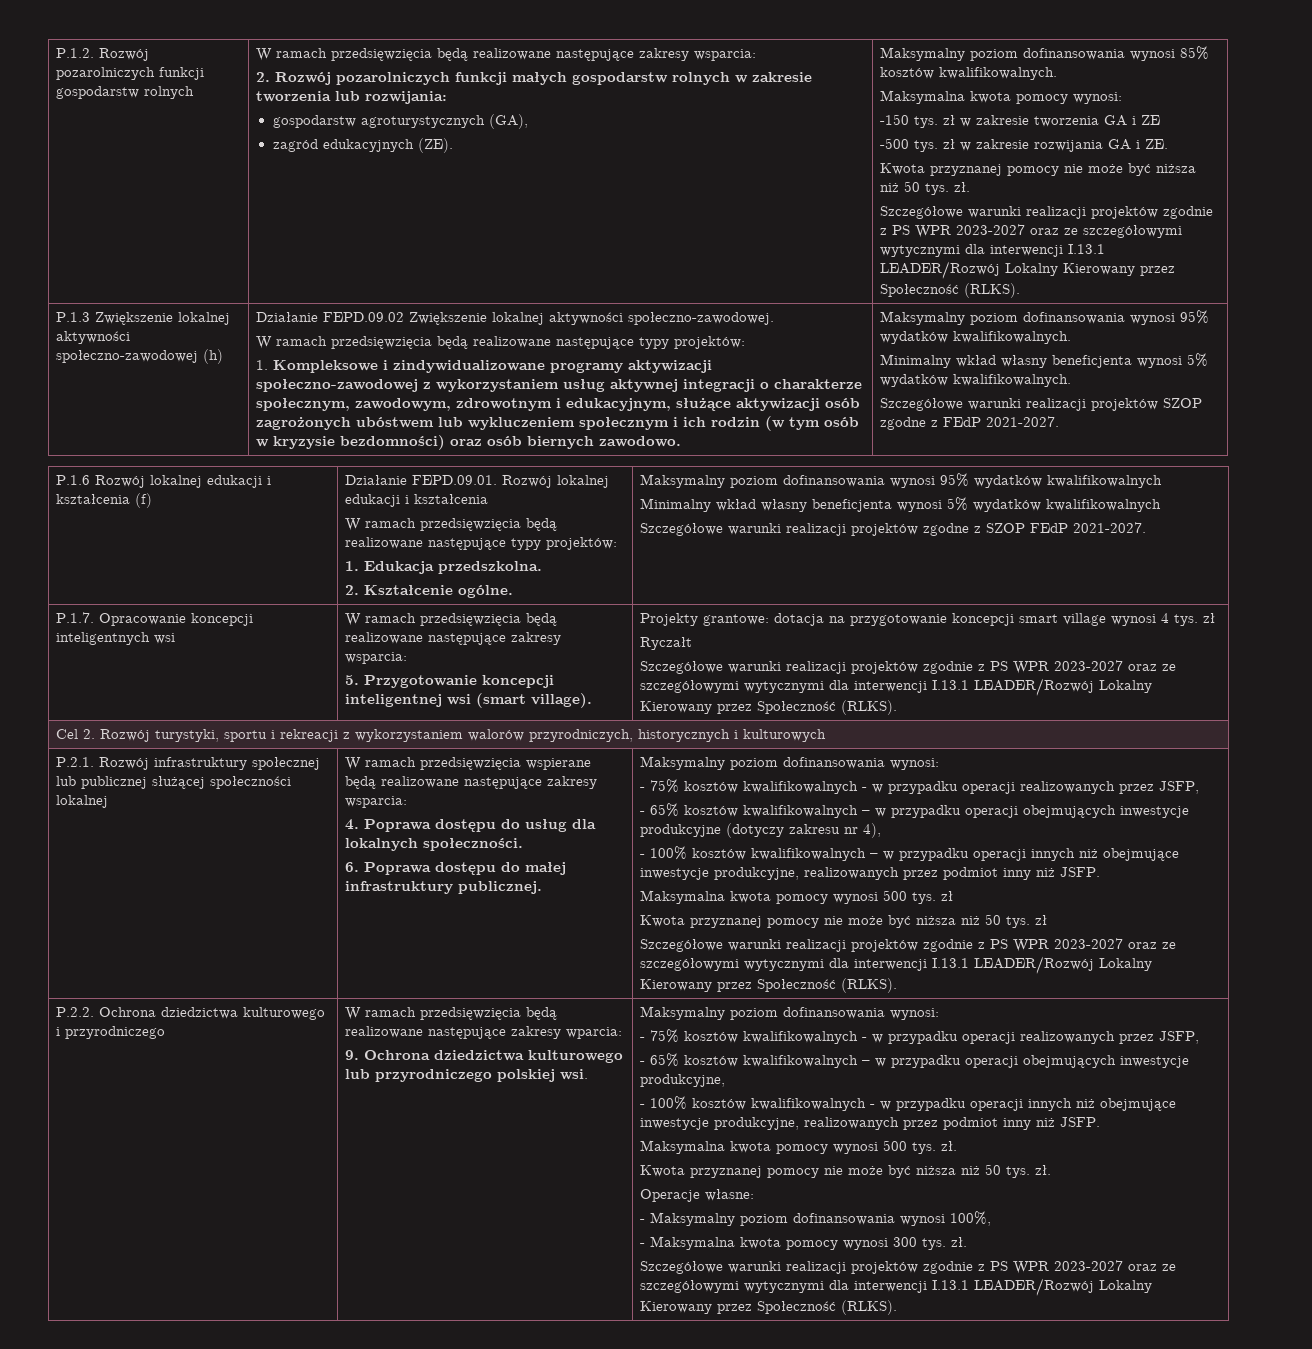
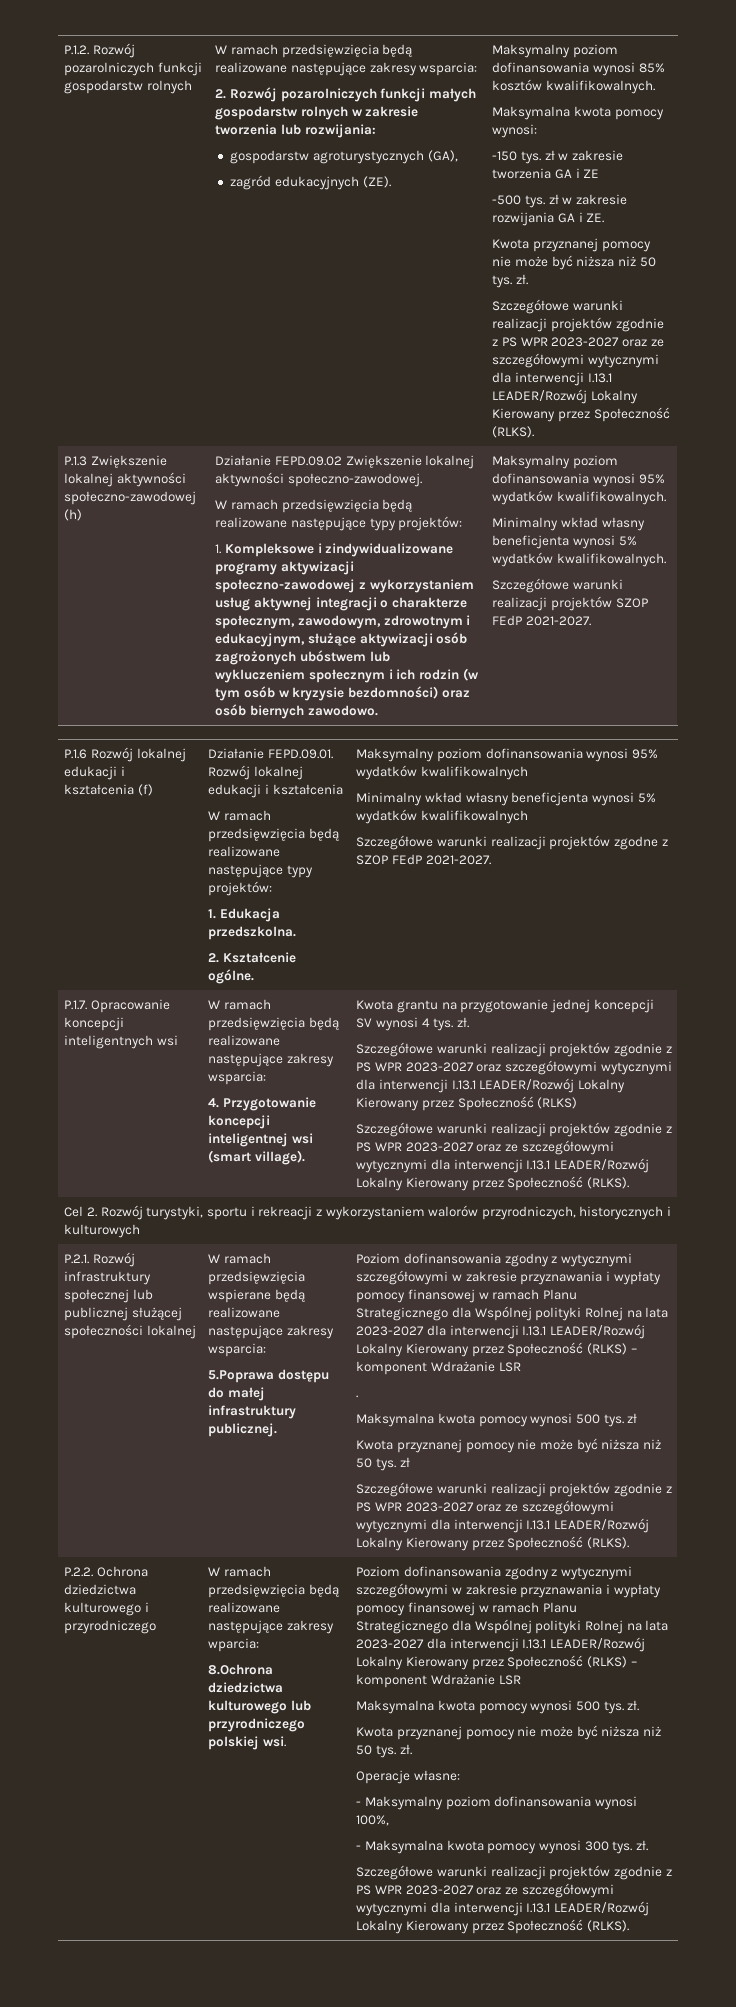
[880,417,939,430] zgodne z -> (648, 603) none
[345,675,360,685] 5. -> [208,1098,220,1108] 4.
[640,613,1216,626] [640,637,693,650] Projekty grantowe: dotacja na przygotowanie koncepcji smart village wynosi 4 tys. zł // Ryczałt -> [356,999,654,1013] [356,1017,469,1031] [356,1042,672,1057] [356,1060,672,1075] [356,1078,625,1093] [356,1096,578,1111] Kwota grantu na przygotowanie jednej koncepcji SV wynosi 4 tys. zł. // Szczegółowe warunki realizacji projektów zgodnie z PS WPR 2023-2027 oraz szczegółowymi wytycznymi dla interwencji I.13.1 LEADER/Rozwój Lokalny Kierowany przez Społeczność (RLKS)
[345,819,597,832] [345,838,524,851] [345,862,432,875] 4. Poprawa dostępu do usług dla lokalnych społeczności. // 6. Poprawa -> [208,1370,275,1383] 5.Poprawa
[640,756,940,770] [640,779,1200,794] [640,803,1190,818] [640,823,882,838] [640,846,1180,861] [640,867,1101,880] Maksymalny poziom dofinansowania wynosi: // - 75% kosztów kwalifikowalnych - w przypadku operacji realizowanych przez JSFP, // - 65% kosztów kwalifikowalnych – w przypadku operacji obejmujących inwestycje produkcyjne (dotyczy zakresu nr 4), // - 100% kosztów kwalifikowalnych – w przypadku operacji innych niż obejmujące inwestycje produkcyjne, realizowanych przez podmiot inny niż JSFP. -> [356,1253,632,1267] [356,1270,661,1285] [356,1289,577,1303] [356,1306,669,1321] [356,1324,645,1339] [356,1342,637,1357] [356,1361,521,1375] [356,1395,359,1398] Poziom dofinansowania zgodny z wytycznymi szczegółowymi w zakresie przyznawania i wypłaty pomocy finansowej w ramach Planu Strategicznego dla Wspólnej polityki Rolnej na lata 2023-2027 dla interwencji I.13.1 LEADER/Rozwój Lokalny Kierowany przez Społeczność (RLKS) – komponent Wdrażanie LSR // .
[345,1050,431,1060] 9. Ochrona -> [208,1664,274,1675] 8.Ochrona
[640,1006,940,1020] [640,1029,1200,1044] [640,1053,1190,1068] [640,1074,726,1087] [640,1096,1177,1111] [640,1117,1101,1130] Maksymalny poziom dofinansowania wynosi: // - 75% kosztów kwalifikowalnych - w przypadku operacji realizowanych przez JSFP, // - 65% kosztów kwalifikowalnych – w przypadku operacji obejmujących inwestycje produkcyjne, // - 100% kosztów kwalifikowalnych - w przypadku operacji innych niż obejmujące inwestycje produkcyjne, realizowanych przez podmiot inny niż JSFP. -> [356,1566,632,1580] [356,1583,661,1598] [356,1602,577,1616] [356,1619,669,1634] [356,1637,645,1652] [356,1655,637,1670] [356,1674,521,1688] Poziom dofinansowania zgodny z wytycznymi szczegółowymi w zakresie przyznawania i wypłaty pomocy finansowej w ramach Planu Strategicznego dla Wspólnej polityki Rolnej na lata 2023-2027 dla interwencji I.13.1 LEADER/Rozwój Lokalny Kierowany przez Społeczność (RLKS) – komponent Wdrażanie LSR

